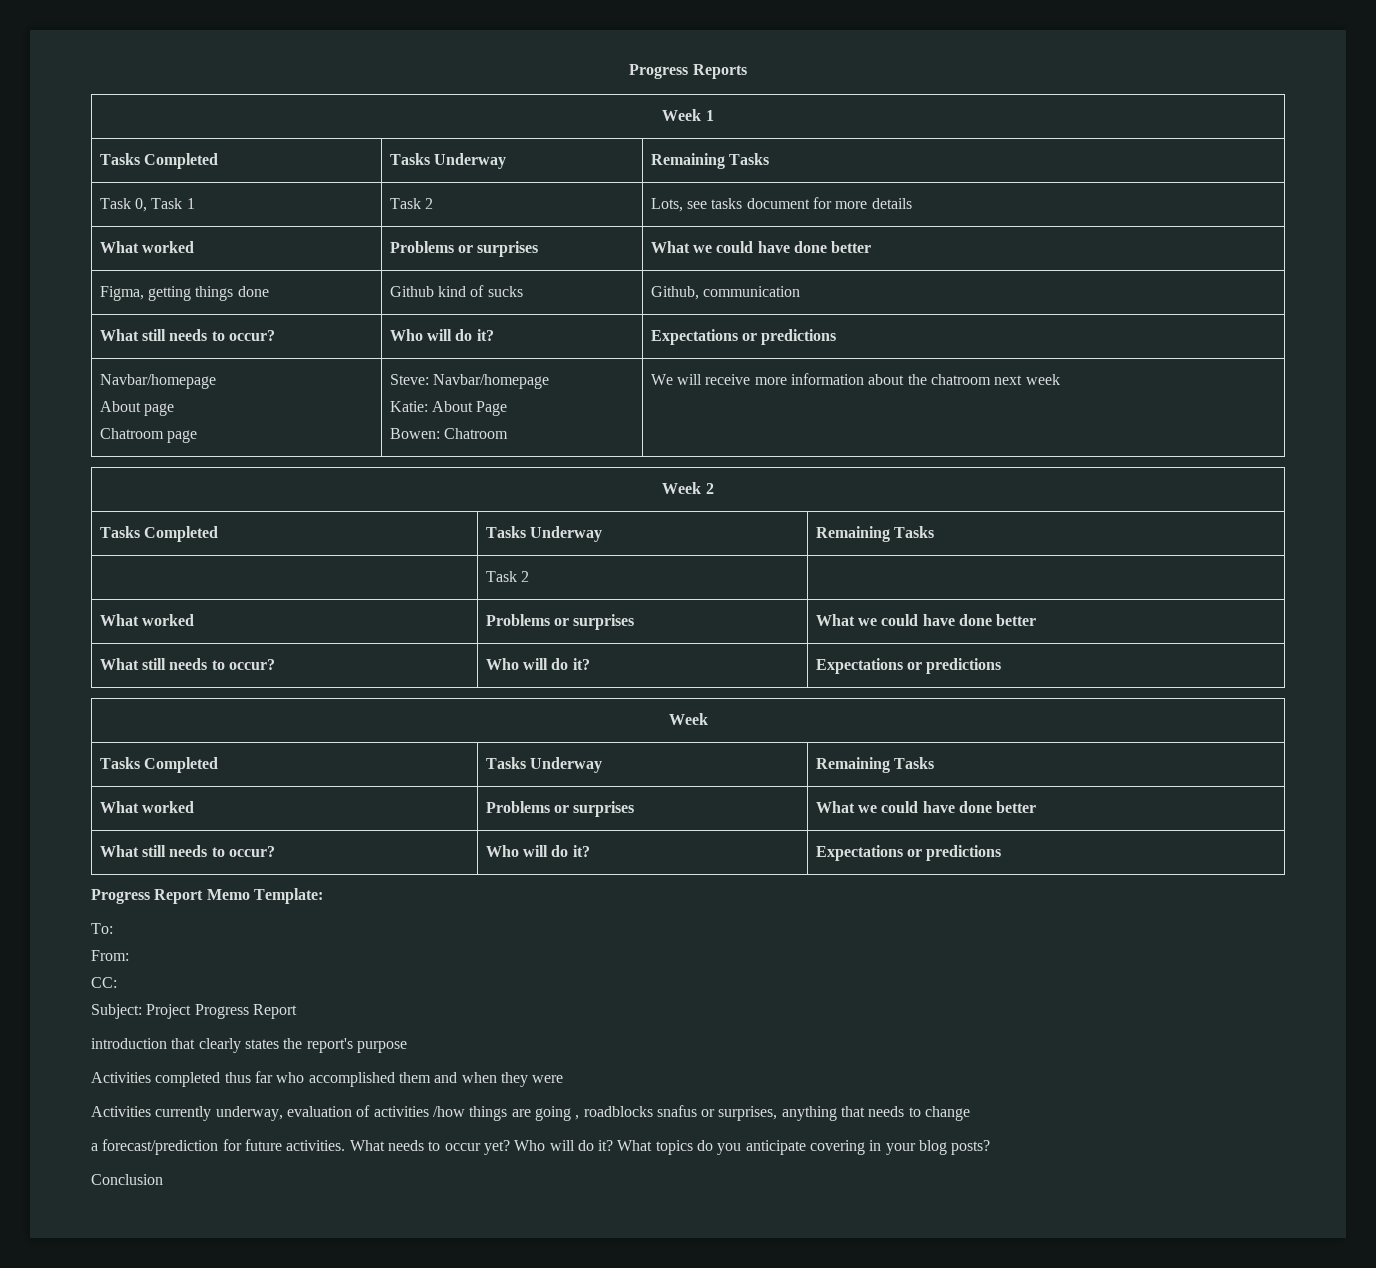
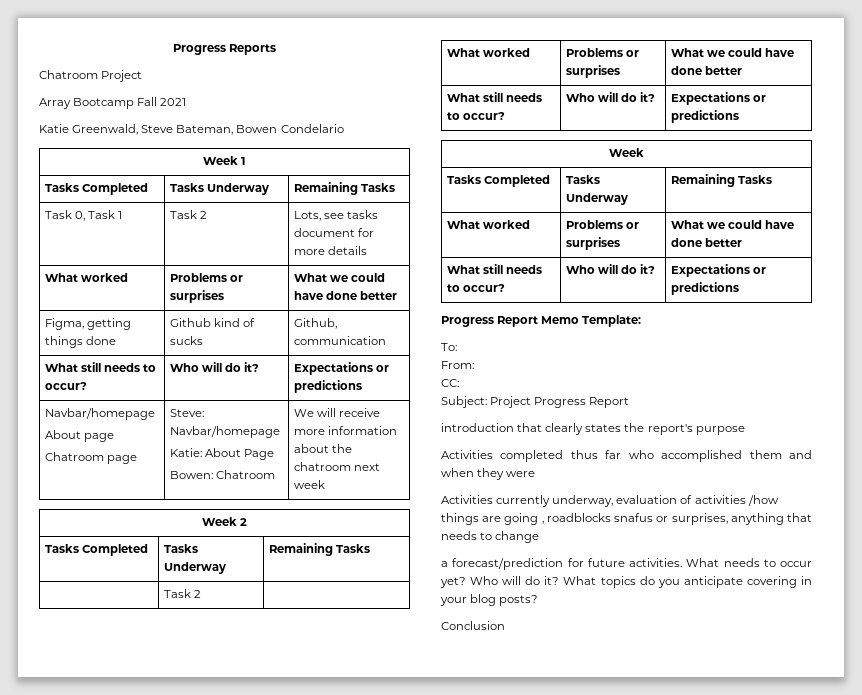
(747, 71) none -> [39,70,143,82] [39,97,187,109] [39,124,344,135] // Chatroom Project // Array Bootcamp Fall 2021 // Katie Greenwald, Steve Bateman, Bowen Condelario

